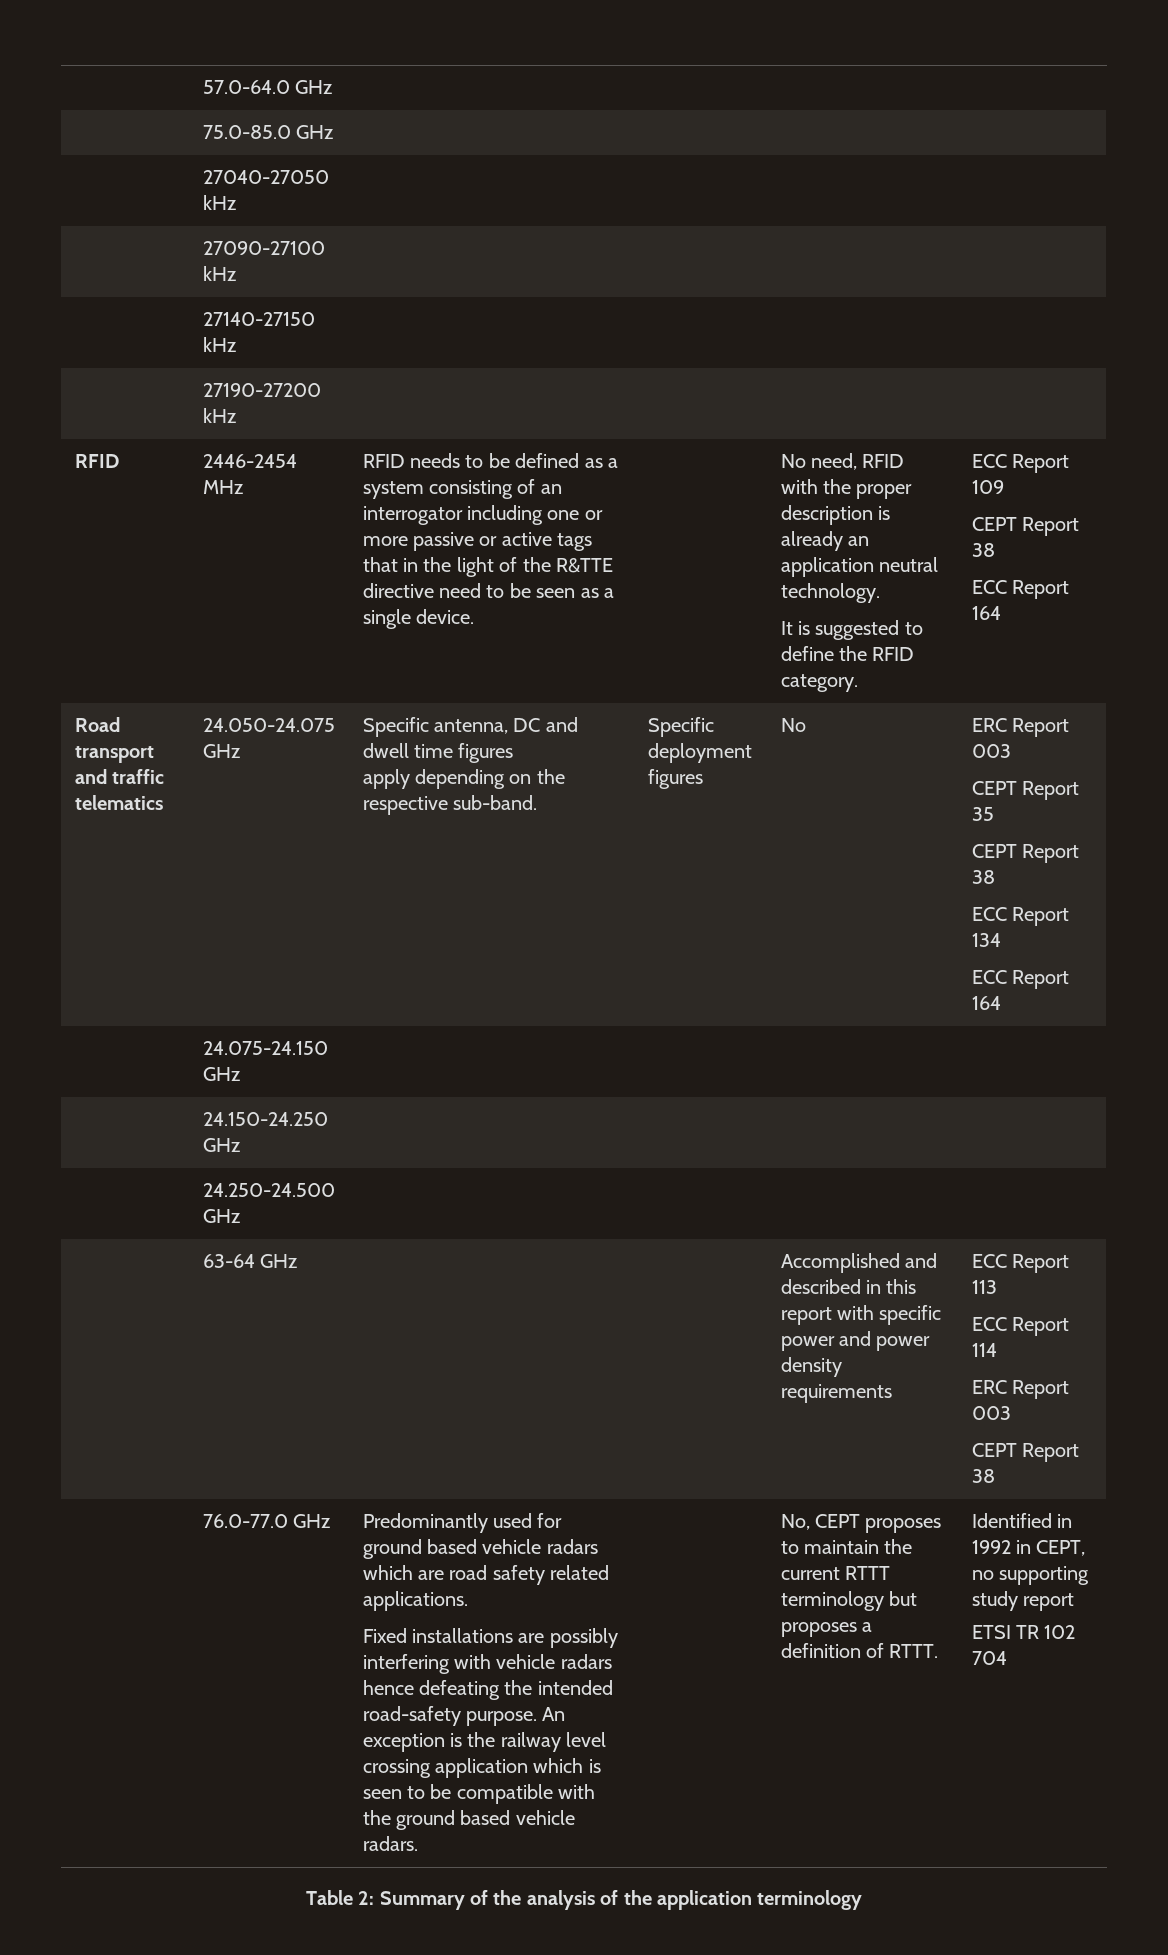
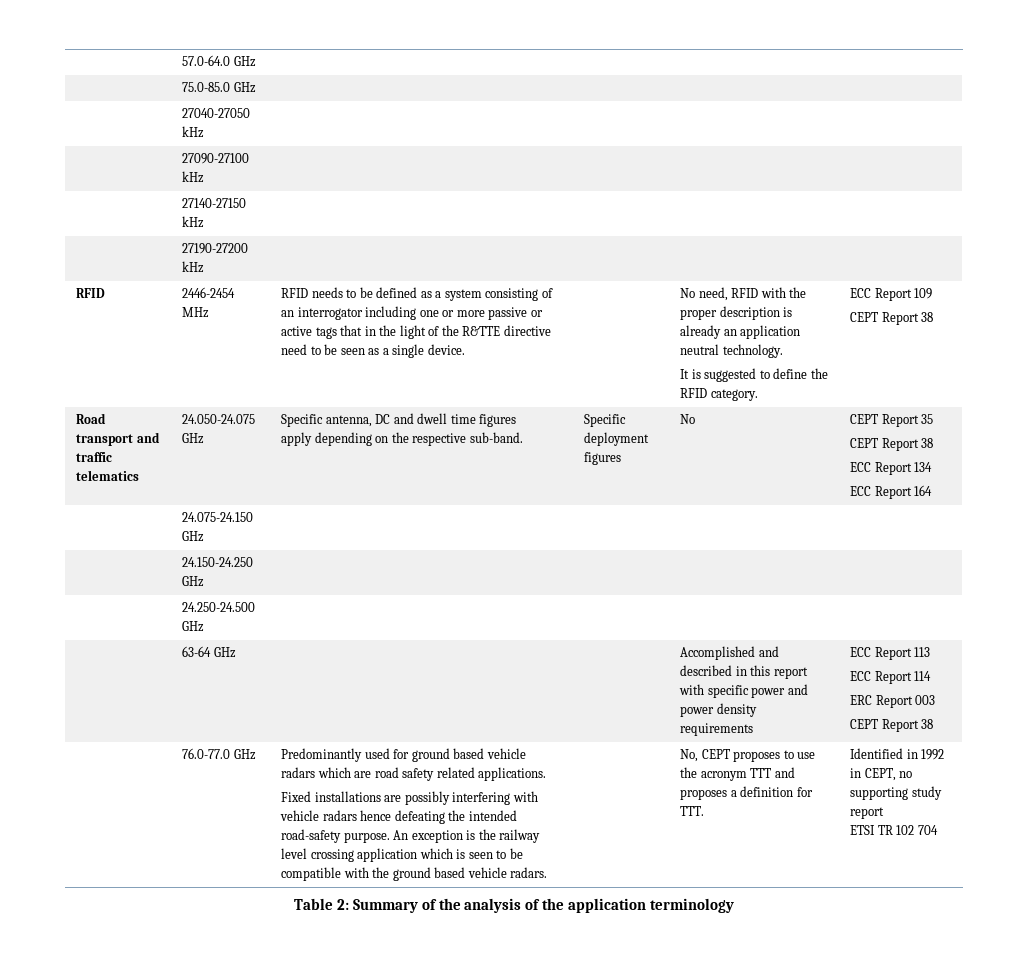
[971,580,1070,599] [971,606,1001,620] // ECC Report 164 -> (934, 317) none
[971,718,1070,737] [971,744,1011,758] ERC Report 003 // -> (696, 419) none
[804,1539,913,1554] [780,1566,891,1580] [780,1591,918,1611] maintain the current RTTT terminology but -> [797,752,816,759] [680,767,795,781] use the acronym TTT and
[866,1643,939,1658] of RTTT. -> [796,787,813,797] [680,806,705,816] for TTT.

